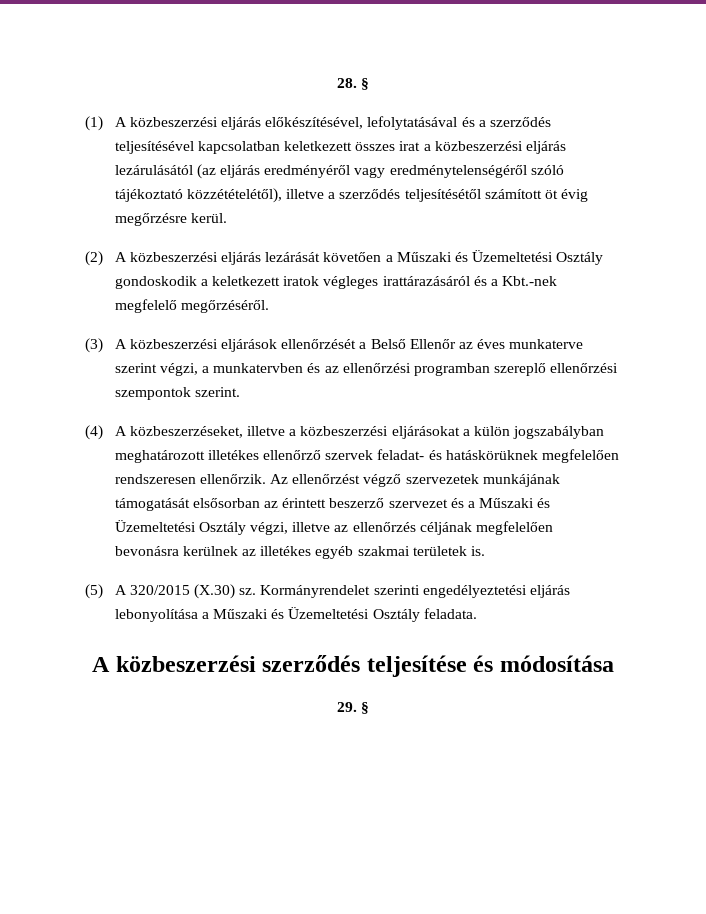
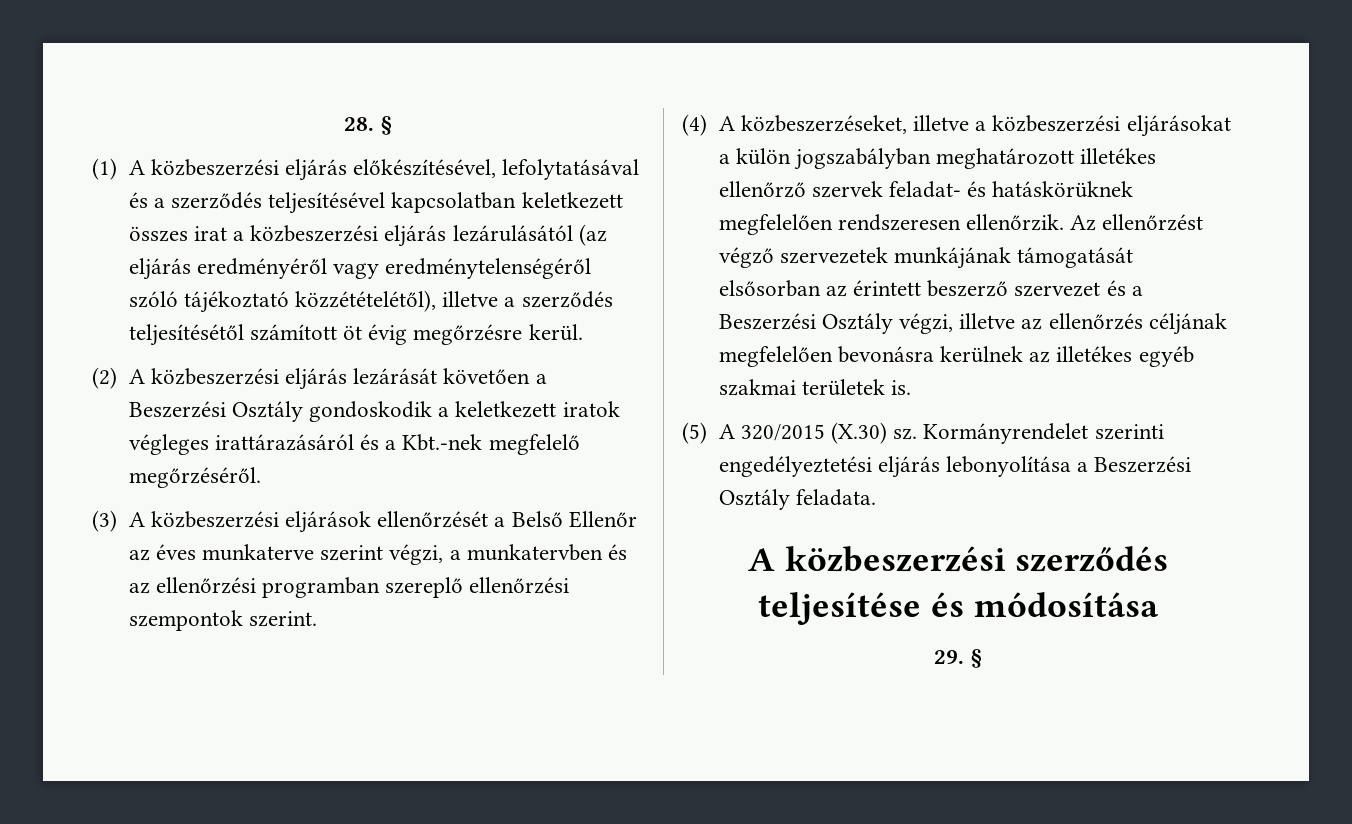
[396,250,554,262] Műszaki és Üzemeltetési -> [128,401,226,418] Beszerzési
[479,498,551,508] [114,520,196,532] Műszaki és Üzemeltetési -> [718,313,816,330] Beszerzési
[213,607,370,619] Műszaki és Üzemeltetési -> [1094,456,1192,473] Beszerzési

